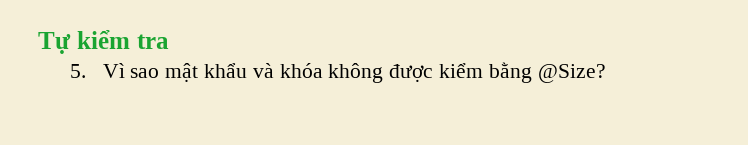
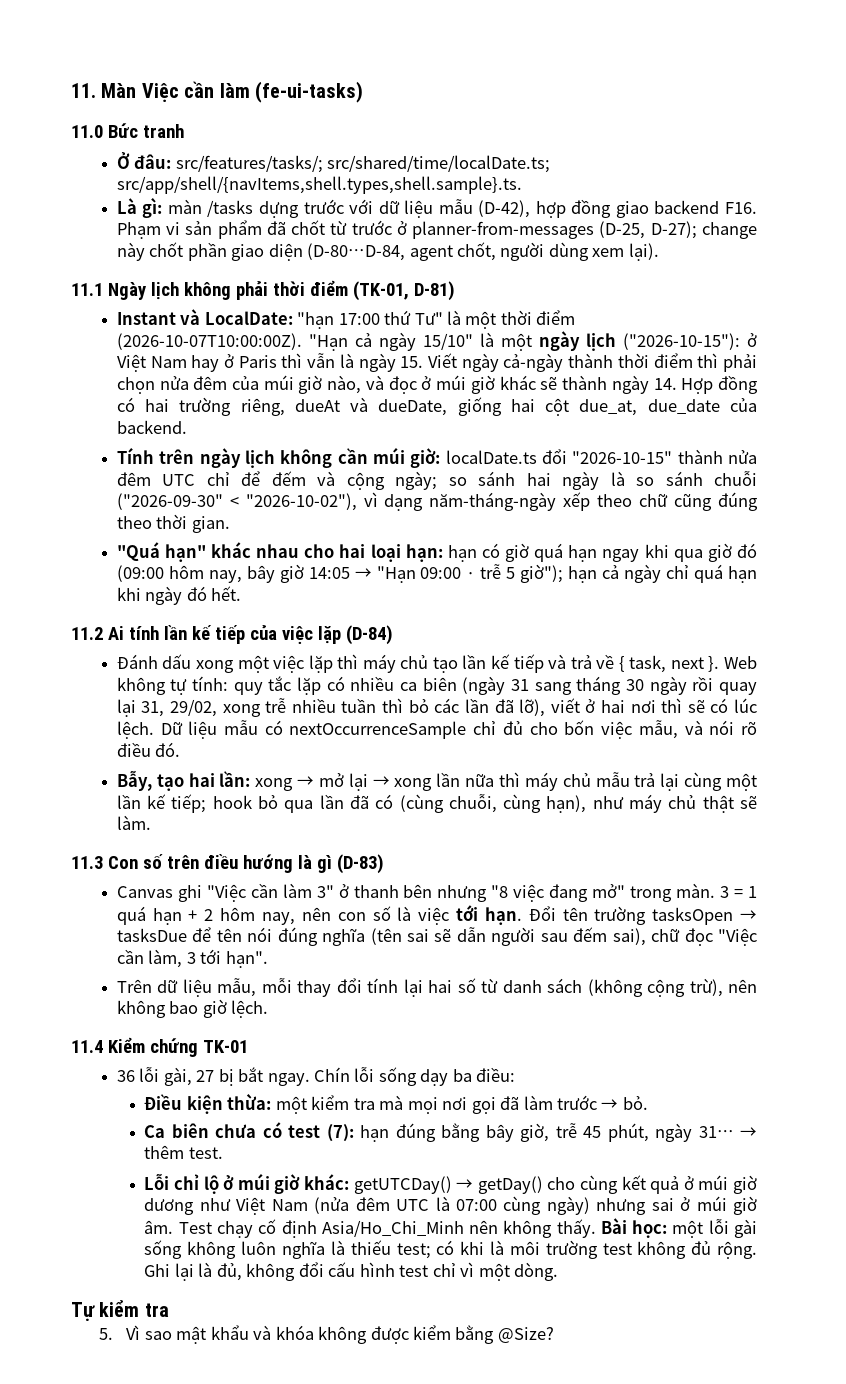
(38, 43) none -> [71,81,363,103] [71,123,184,138] [116,152,551,173] [116,176,522,194] [116,198,758,218] [116,220,758,239] [116,242,659,261] [71,280,455,301] [116,309,576,329] [116,331,758,351] [116,353,758,372] [116,375,759,394] [116,397,757,416] [116,420,187,434] [116,448,757,468] [116,470,757,490] [116,492,759,511] [116,514,230,533] [116,542,758,562] [116,564,758,583] [116,586,242,605] [71,625,393,645] [116,654,757,673] [116,676,757,695] [116,698,758,717] [116,720,757,739] [116,742,181,757] [116,770,757,791] [116,793,757,813] [116,815,151,830] [71,854,384,874] [116,883,757,902] [116,905,758,925] [116,927,758,946] [116,949,268,968] [116,977,758,997] [116,999,269,1018] [71,1037,248,1057] [116,1066,516,1086] [144,1094,648,1114] [144,1122,757,1142] [144,1145,223,1159] [144,1173,757,1194] [144,1196,758,1215] [144,1218,757,1238] [144,1240,758,1259] [144,1262,558,1281] 11. Màn Việc cần làm (fe-ui-tasks) // 11.0 Bức tranh // Ở đâu: src/features/tasks/; src/shared/time/localDate.ts; src/app/shell/{navItems,shell.types,shell.sample}.ts. // Là gì: màn /tasks dựng trước với dữ liệu mẫu (D-42), hợp đồng giao backend F16. Phạm vi sản phẩm đã chốt từ trước ở planner-from-messages (D-25, D-27); change này chốt phần giao diện (D-80…D-84, agent chốt, người dùng xem lại). // 11.1 Ngày lịch không phải thời điểm (TK-01, D-81) // Instant và LocalDate: "hạn 17:00 thứ Tư" là một thời điểm (2026-10-07T10:00:00Z). "Hạn cả ngày 15/10" là một ngày lịch ("2026-10-15"): ở Việt Nam hay ở Paris thì vẫn là ngày 15. Viết ngày cả-ngày thành thời điểm thì phải chọn nửa đêm của múi giờ nào, và đọc ở múi giờ khác sẽ thành ngày 14. Hợp đồng có hai trường riêng, dueAt và dueDate, giống hai cột due_at, due_date của backend. // Tính trên ngày lịch không cần múi giờ: localDate.ts đổi "2026-10-15" thành nửa đêm UTC chỉ để đếm và cộng ngày; so sánh hai ngày là so sánh chuỗi ("2026-09-30" < "2026-10-02"), vì dạng năm-tháng-ngày xếp theo chữ cũng đúng theo thời gian. // "Quá hạn" khác nhau cho hai loại hạn: hạn có giờ quá hạn ngay khi qua giờ đó (09:00 hôm nay, bây giờ 14:05 → "Hạn 09:00 · trễ 5 giờ"); hạn cả ngày chỉ quá hạn khi ngày đó hết. // 11.2 Ai tính lần kế tiếp của việc lặp (D-84) // Đánh dấu xong một việc lặp thì máy chủ tạo lần kế tiếp và trả về { task, next }. Web không tự tính: quy tắc lặp có nhiều ca biên (ngày 31 sang tháng 30 ngày rồi quay lại 31, 29/02, xong trễ nhiều tuần thì bỏ các lần đã lỡ), viết ở hai nơi thì sẽ có lúc lệch. Dữ liệu mẫu có nextOccurrenceSample chỉ đủ cho bốn việc mẫu, và nói rõ điều đó. // Bẫy, tạo hai lần: xong → mở lại → xong lần nữa thì máy chủ mẫu trả lại cùng một lần kế tiếp; hook bỏ qua lần đã có (cùng chuỗi, cùng hạn), như máy chủ thật sẽ làm. // 11.3 Con số trên điều hướng là gì (D-83) // Canvas ghi "Việc cần làm 3" ở thanh bên nhưng "8 việc đang mở" trong màn. 3 = 1 quá hạn + 2 hôm nay, nên con số là việc tới hạn. Đổi tên trường tasksOpen → tasksDue để tên nói đúng nghĩa (tên sai sẽ dẫn người sau đếm sai), chữ đọc "Việc cần làm, 3 tới hạn". // Trên dữ liệu mẫu, mỗi thay đổi tính lại hai số từ danh sách (không cộng trừ), nên không bao giờ lệch. // 11.4 Kiểm chứng TK-01 // 36 lỗi gài, 27 bị bắt ngay. Chín lỗi sống dạy ba điều: // Điều kiện thừa: một kiểm tra mà mọi nơi gọi đã làm trước → bỏ. // Ca biên chưa có test (7): hạn đúng bằng bây giờ, trễ 45 phút, ngày 31… → thêm test. // Lỗi chỉ lộ ở múi giờ khác: getUTCDay() → getDay() cho cùng kết quả ở múi giờ dương như Việt Nam (nửa đêm UTC là 07:00 cùng ngày) nhưng sai ở múi giờ âm. Test chạy cố định Asia/Ho_Chi_Minh nên không thấy. Bài học: một lỗi gài sống không luôn nghĩa là thiếu test; có khi là môi trường test không đủ rộng. Ghi lại là đủ, không đổi cấu hình test chỉ vì một dòng. //

